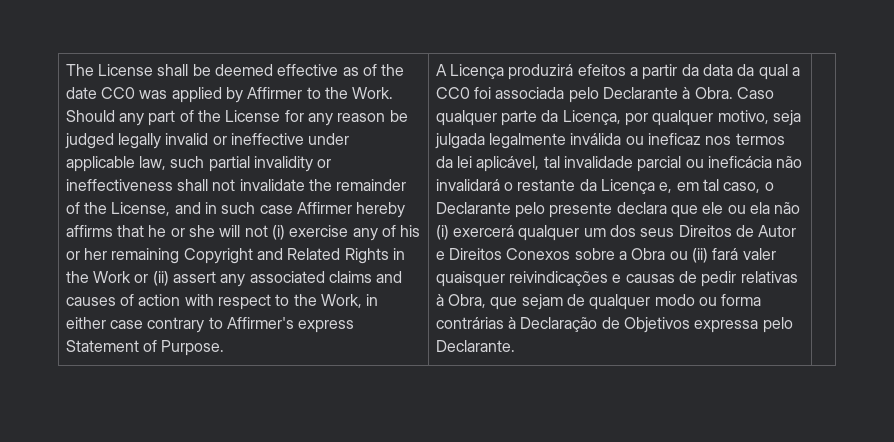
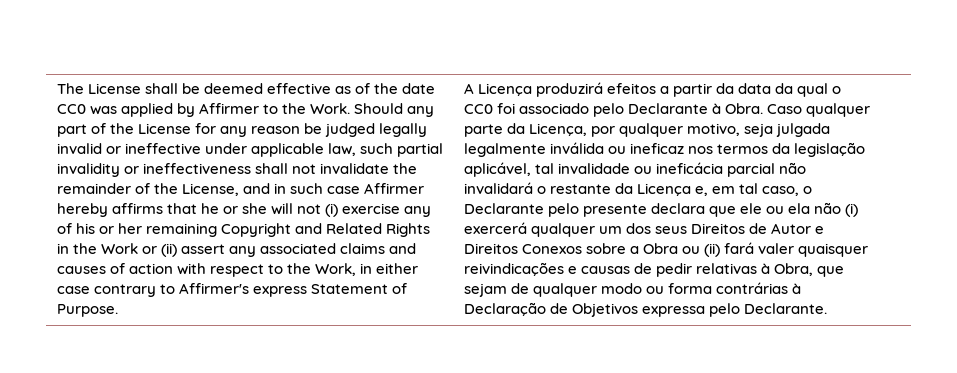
[791,67,800,76] a -> [832,86,842,94] o
[495,87,565,99] associada -> [518,103,589,114] associado
[457,156,473,168] lei -> [794,142,866,157] legislação
[637,156,682,172] parcial -> (630, 168) none
(773, 162) none -> [726,163,775,177] parcial

